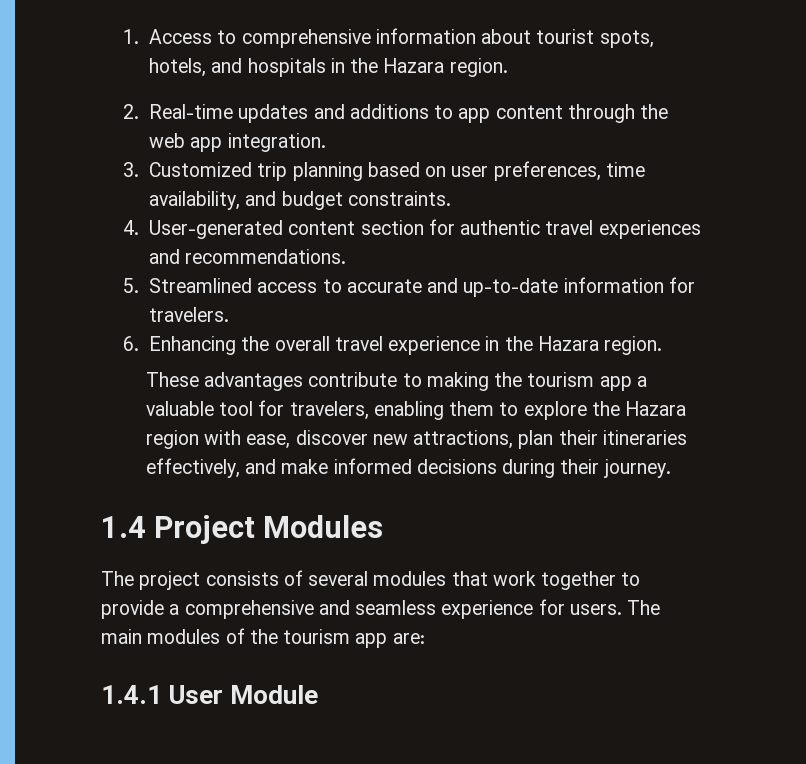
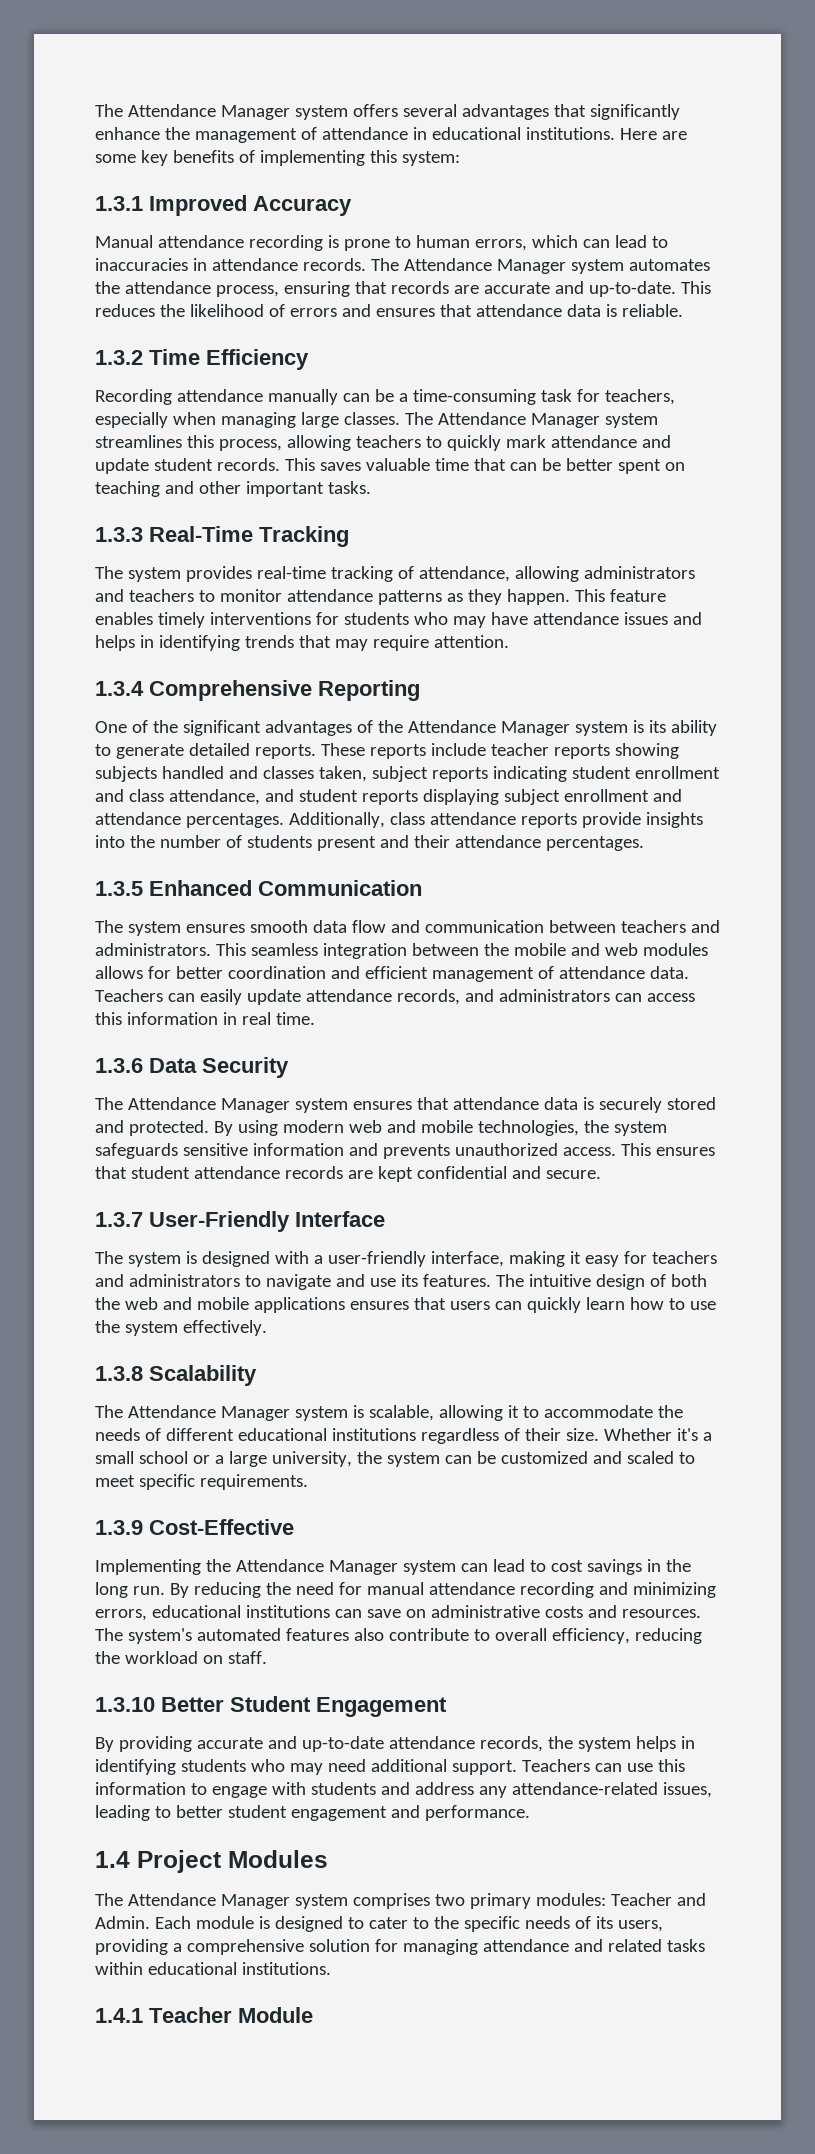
[123,28,654,48] [149,58,508,77] [123,104,669,123] [149,133,326,152] [123,161,645,181] [149,191,451,210] [123,219,701,239] [149,249,347,264] [123,277,695,297] [149,307,230,322] [123,336,663,355] [145,372,647,391] [145,400,687,420] [145,430,687,449] [145,458,671,478] [101,515,384,544] [101,570,641,590] [101,599,661,619] [101,628,425,648] 1. Access to comprehensive information about tourist spots, hotels, and hospitals in the Hazara region. // 2. Real-time updates and additions to app content through the web app integration. // 3. Customized trip planning based on user preferences, time availability, and budget constraints. // 4. User-generated content section for authentic travel experiences and recommendations. // 5. Streamlined access to accurate and up-to-date information for travelers. // 6. Enhancing the overall travel experience in the Hazara region. // These advantages contribute to making the tourism app a valuable tool for travelers, enabling them to explore the Hazara region with ease, discover new attractions, plan their itineraries effectively, and make informed decisions during their journey. // 1.4 Project Modules // The project consists of several modules that work together to provide a comprehensive and seamless experience for users. The main modules of the tourism app are: -> [95,104,680,120] [95,127,687,143] [95,150,460,166] [95,195,352,216] [95,235,668,251] [95,258,710,274] [95,281,711,297] [95,304,683,317] [95,349,309,370] [95,389,675,405] [95,412,658,428] [95,435,671,451] [95,458,685,474] [95,481,371,497] [95,526,349,547] [95,566,695,582] [95,589,666,605] [95,612,702,628] [95,635,509,651] [95,680,420,701] [95,720,717,736] [95,743,679,759] [95,766,720,782] [95,789,682,805] [95,812,703,828] [95,835,644,851] [95,880,422,896] [95,920,720,936] [95,943,708,959] [95,966,689,982] [95,989,695,1005] [95,1012,315,1025] [95,1057,289,1078] [95,1097,716,1113] [95,1120,667,1136] [95,1143,715,1159] [95,1166,601,1182] [95,1211,385,1232] [95,1251,717,1267] [95,1274,707,1290] [95,1297,716,1313] [95,1320,267,1336] [95,1365,257,1386] [95,1405,683,1421] [95,1428,712,1444] [95,1451,695,1467] [95,1474,308,1490] [95,1519,294,1535] [95,1559,691,1575] [95,1582,716,1598] [95,1605,701,1621] [95,1628,702,1644] [95,1651,267,1664] [95,1696,447,1717] [95,1736,695,1752] [95,1759,685,1775] [95,1782,712,1798] [95,1805,530,1821] [95,1850,328,1873] [95,1893,706,1909] [95,1916,663,1932] [95,1939,705,1955] [95,1962,331,1975] The Attendance Manager system offers several advantages that significantly enhance the management of attendance in educational institutions. Here are some key benefits of implementing this system: // 1.3.1 Improved Accuracy // Manual attendance recording is prone to human errors, which can lead to inaccuracies in attendance records. The Attendance Manager system automates the attendance process, ensuring that records are accurate and up-to-date. This reduces the likelihood of errors and ensures that attendance data is reliable. // 1.3.2 Time Efficiency // Recording attendance manually can be a time-consuming task for teachers, especially when managing large classes. The Attendance Manager system streamlines this process, allowing teachers to quickly mark attendance and update student records. This saves valuable time that can be better spent on teaching and other important tasks. // 1.3.3 Real-Time Tracking // The system provides real-time tracking of attendance, allowing administrators and teachers to monitor attendance patterns as they happen. This feature enables timely interventions for students who may have attendance issues and helps in identifying trends that may require attention. // 1.3.4 Comprehensive Reporting // One of the significant advantages of the Attendance Manager system is its ability to generate detailed reports. These reports include teacher reports showing subjects handled and classes taken, subject reports indicating student enrollment and class attendance, and student reports displaying subject enrollment and attendance percentages. Additionally, class attendance reports provide insights into the number of students present and their attendance percentages. // 1.3.5 Enhanced Communication // The system ensures smooth data flow and communication between teachers and administrators. This seamless integration between the mobile and web modules allows for better coordination and efficient management of attendance data. Teachers can easily update attendance records, and administrators can access this information in real time. // 1.3.6 Data Security // The Attendance Manager system ensures that attendance data is securely stored and protected. By using modern web and mobile technologies, the system safeguards sensitive information and prevents unauthorized access. This ensures that student attendance records are kept confidential and secure. // 1.3.7 User-Friendly Interface // The system is designed with a user-friendly interface, making it easy for teachers and administrators to navigate and use its features. The intuitive design of both the web and mobile applications ensures that users can quickly learn how to use the system effectively. // 1.3.8 Scalability // The Attendance Manager system is scalable, allowing it to accommodate the needs of different educational institutions regardless of their size. Whether it's a small school or a large university, the system can be customized and scaled to meet specific requirements. // 1.3.9 Cost-Effective // Implementing the Attendance Manager system can lead to cost savings in the long run. By reducing the need for manual attendance recording and minimizing errors, educational institutions can save on administrative costs and resources. The system's automated features also contribute to overall efficiency, reducing the workload on staff. // 1.3.10 Better Student Engagement // By providing accurate and up-to-date attendance records, the system helps in identifying students who may need additional support. Teachers can use this information to engage with students and address any attendance-related issues, leading to better student engagement and performance. // 1.4 Project Modules // The Attendance Manager system comprises two primary modules: Teacher and Admin. Each module is designed to cater to the specific needs of its users, providing a comprehensive solution for managing attendance and related tasks within educational institutions.
[169,685,224,704] User -> [149,2007,232,2023] Teacher

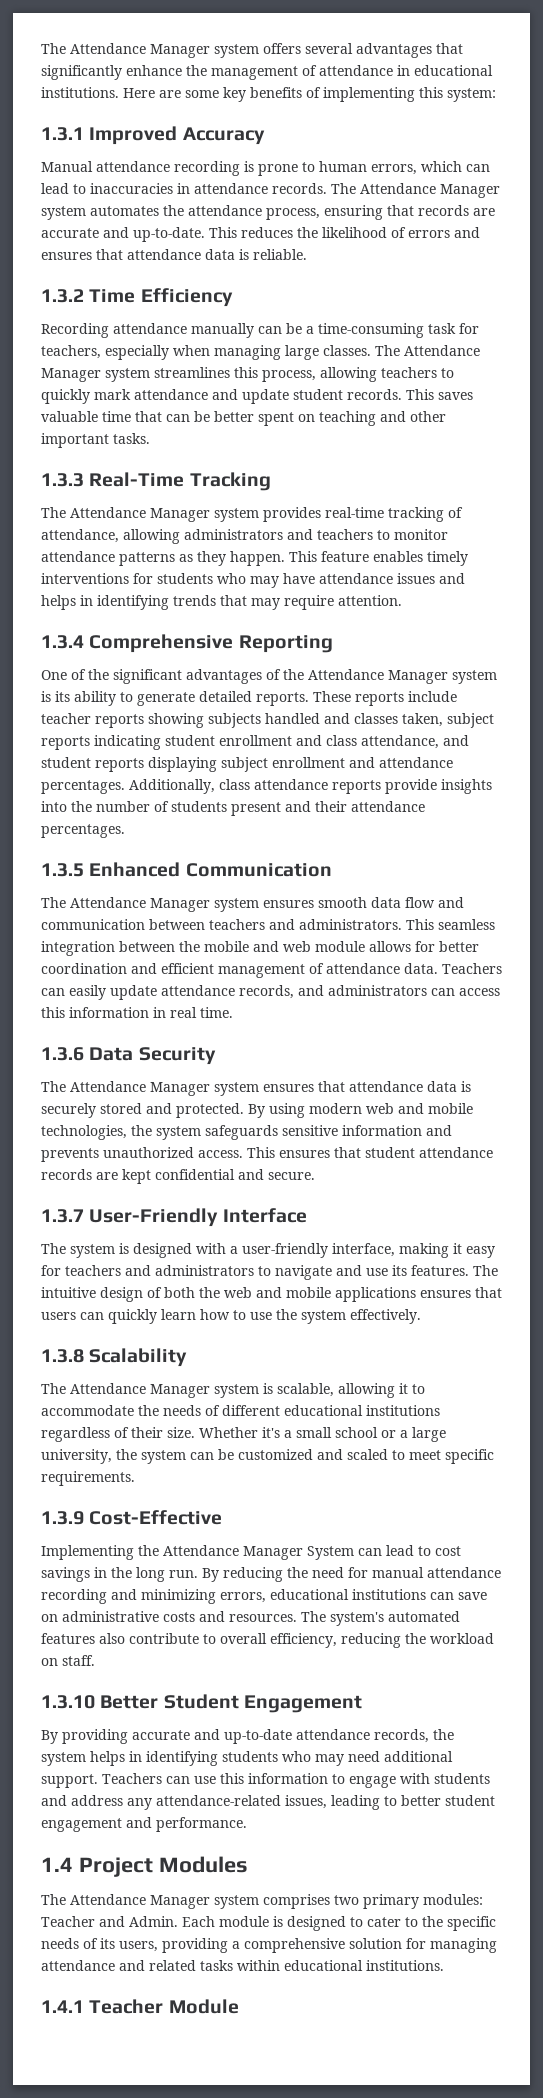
(123, 572) none -> [70,507,210,522] Attendance Manager
(123, 926) none -> [70,897,210,912] Attendance Manager
[642,943,708,956] modules -> [315,941,365,952] module
[402,1560,456,1575] system -> [307,1546,354,1560] System

